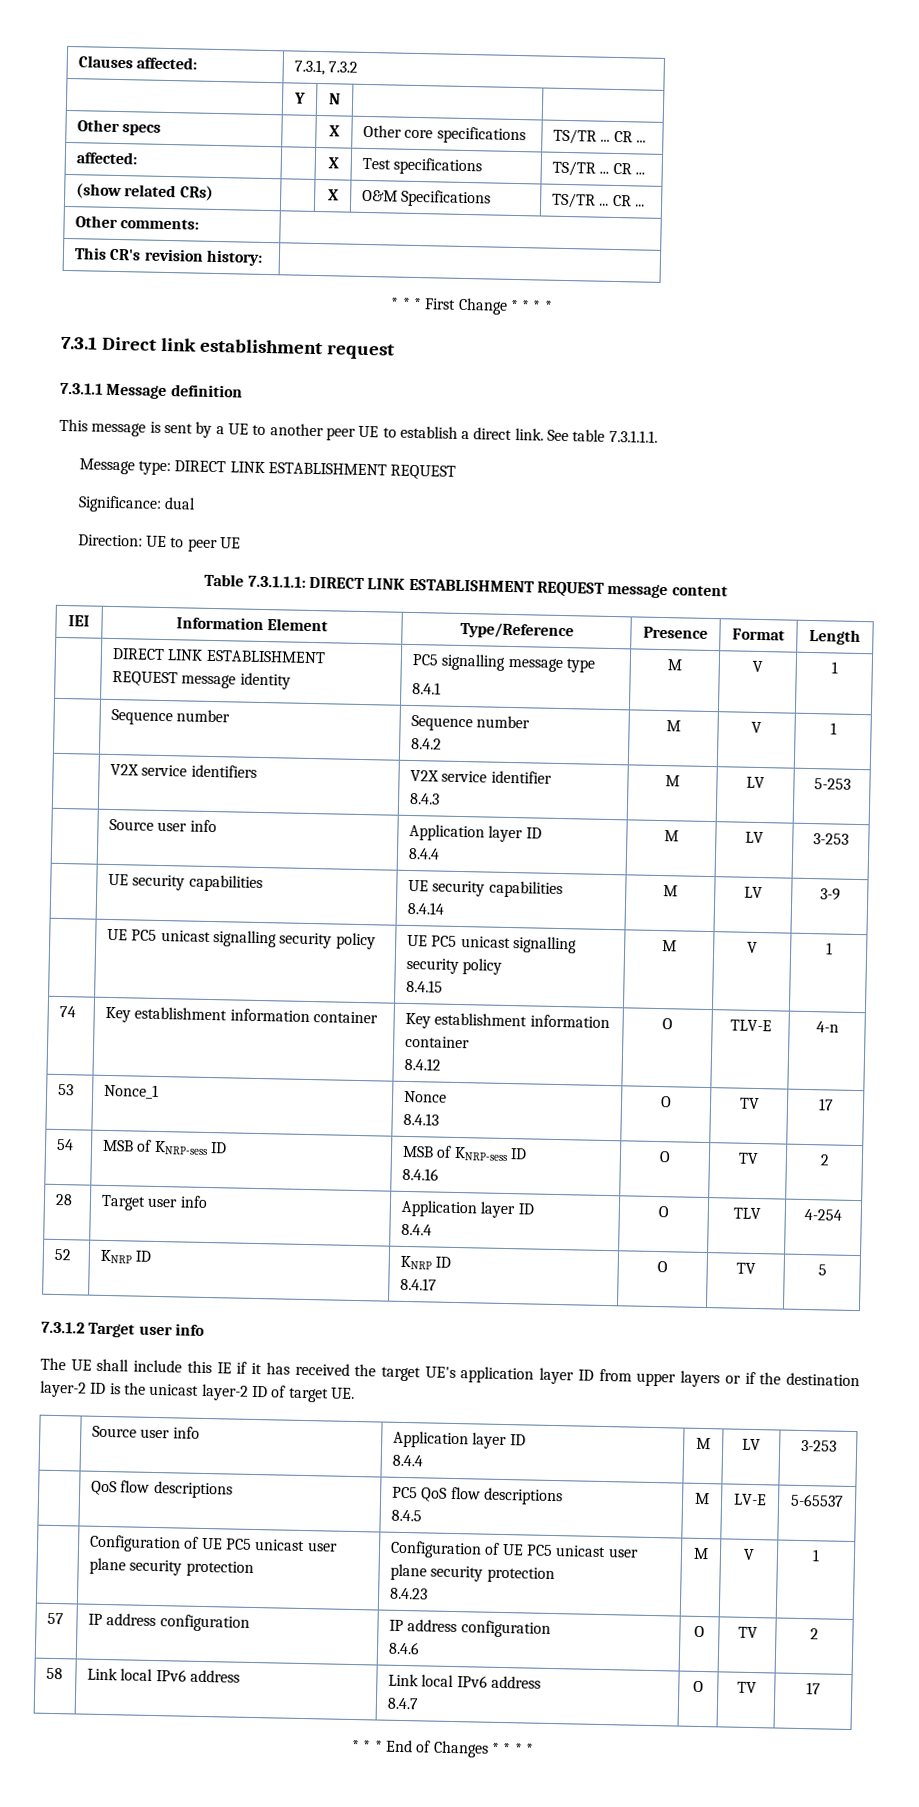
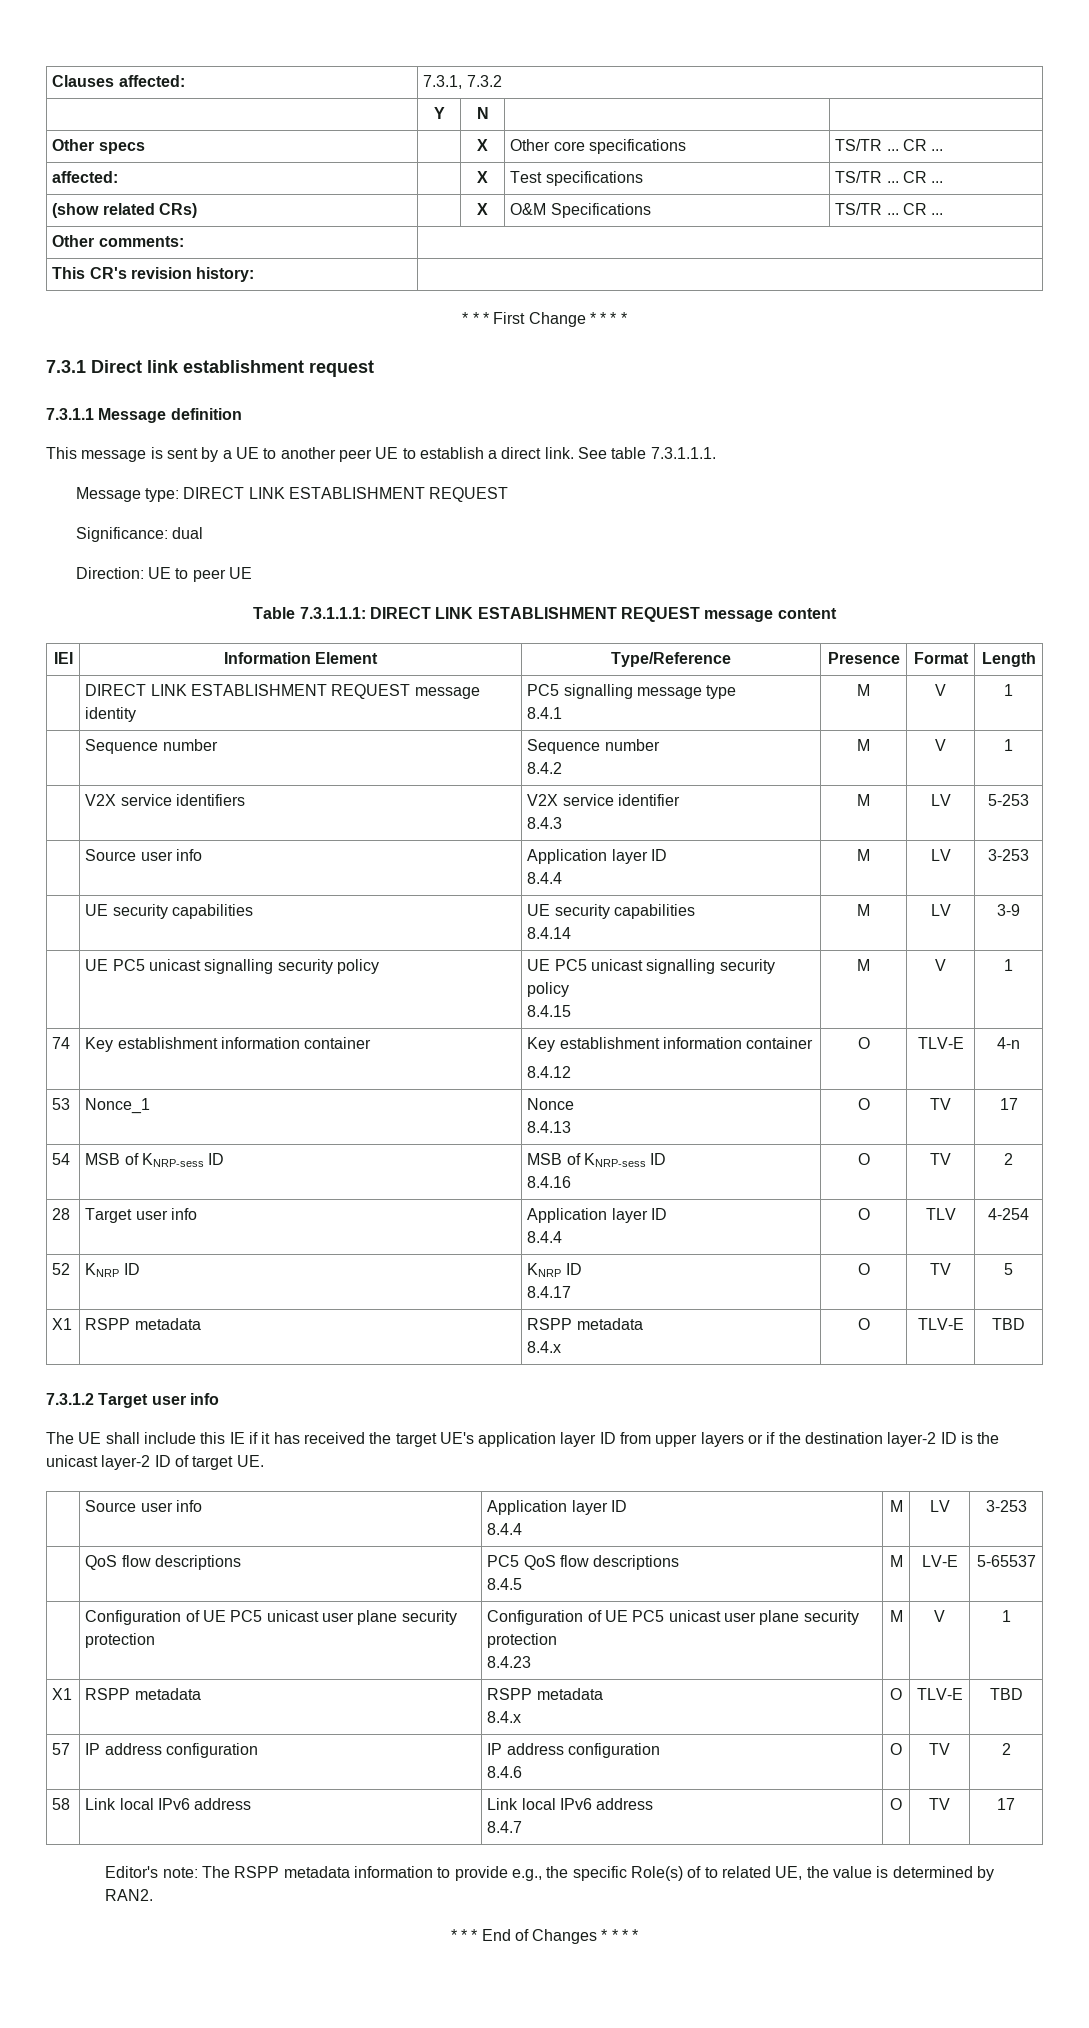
(827, 1270) none -> [52,1318,73,1330] [85,1318,201,1330] [527,1318,643,1330] [527,1341,562,1353] [857,1318,870,1330] [917,1318,964,1330] [992,1318,1025,1330] // X1 | RSPP metadata | RSPP metadata // 8.4.x | O | TLV-E | TBD
(820, 1555) none -> [52,1688,73,1700] [85,1688,201,1700] [487,1688,603,1700] [487,1711,522,1723] [890,1688,902,1700] [916,1688,963,1700] [989,1688,1023,1700] // X1 | RSPP metadata | RSPP metadata // 8.4.x | O | TLV-E | TBD
(821, 1688) none -> [105,1866,994,1881] [105,1889,154,1901] // Editor's note: The RSPP metadata information to provide e.g., the specific Role(s) of to related UE, the value is determined by RAN2.

